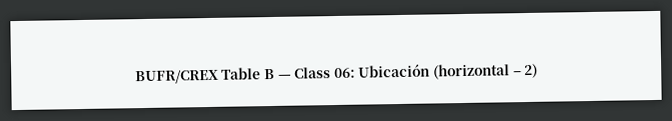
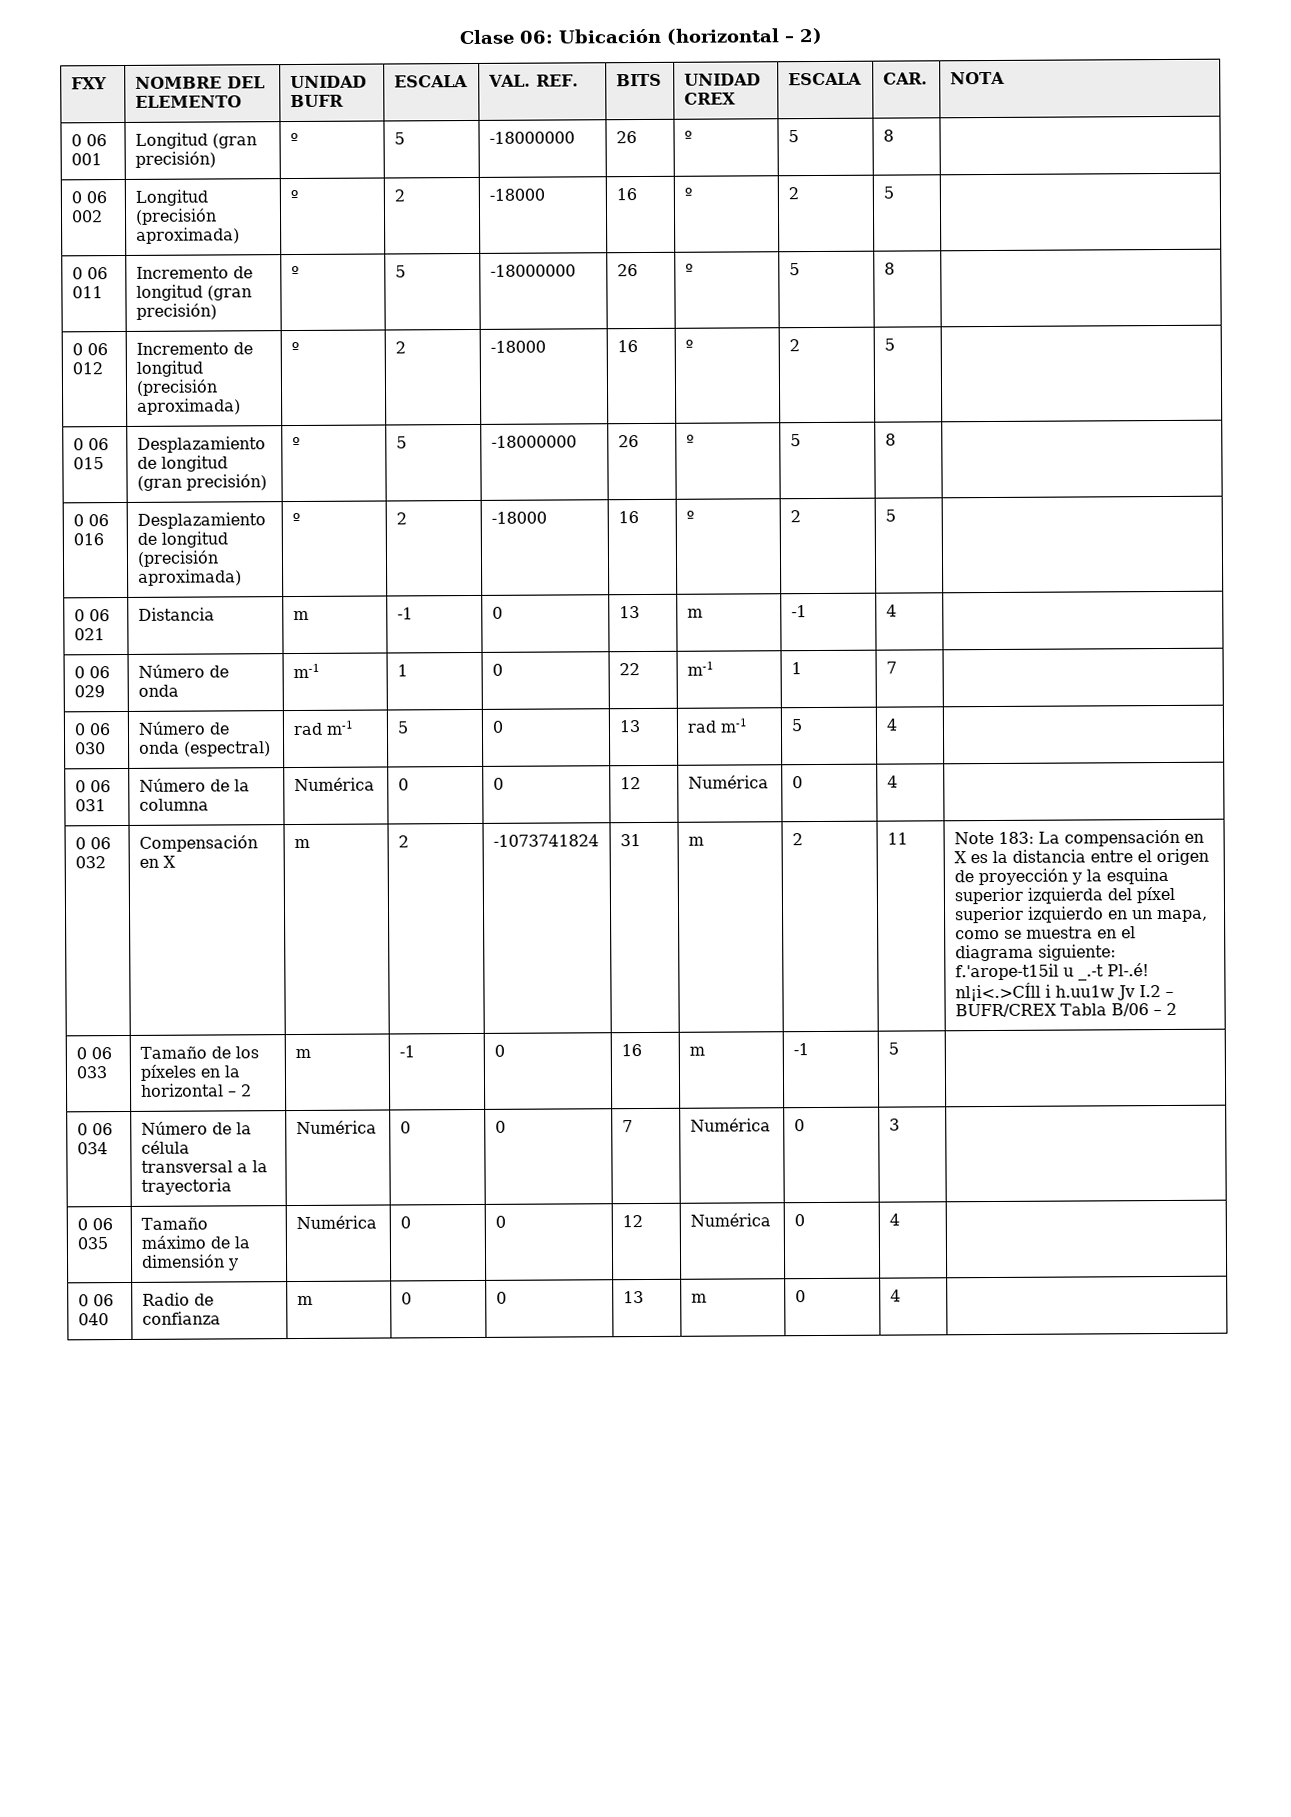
[134,67,332,85] BUFR/CREX Table B — Class -> [458,29,515,45] Clase
(539, 71) none -> [70,77,107,90] [134,76,265,89] [134,95,242,108] [289,75,367,89] [289,94,344,108] [393,75,468,88] [487,74,579,87] [615,73,662,87] [683,73,761,86] [683,92,736,105] [787,72,862,86] [882,72,928,85] [949,71,1005,85] [70,134,107,147] [70,153,102,166] [134,132,257,149] [134,151,216,168] [289,132,299,146] [393,132,405,145] [488,131,575,144] [615,131,637,144] [683,130,693,143] [787,130,799,143] [882,129,894,142] [70,191,107,204] [70,210,103,223] [134,189,208,206] [134,208,217,225] [135,227,240,244] [289,189,299,203] [393,189,405,202] [488,188,545,201] [615,188,637,201] [683,187,693,200] [787,187,799,200] [882,186,894,199] [71,267,108,280] [71,286,103,299] [135,266,253,279] [135,284,252,301] [135,303,217,320] [290,265,300,279] [394,265,406,278] [489,264,576,277] [616,264,638,277] [684,263,694,276] [788,263,800,276] [883,262,895,275] [71,343,108,356] [71,362,103,375] [135,342,253,355] [135,360,203,377] [135,379,218,396] [136,398,241,415] [290,341,300,355] [394,341,406,354] [489,340,546,353] [616,340,638,353] [684,339,694,352] [788,339,800,352] [883,338,895,351] [72,438,109,451] [72,457,104,470] [136,436,266,453] [136,455,228,472] [136,474,267,491] [291,436,301,450] [395,436,407,449] [490,435,577,448] [617,435,639,448] [685,434,695,447] [789,434,801,447] [884,433,896,446] [72,514,109,527] [72,533,104,546] [136,512,266,529] [136,531,228,548] [136,550,219,567] [137,569,242,586] [291,512,301,526] [395,512,407,525] [490,511,547,524] [617,511,639,524] [685,510,695,523] [789,510,801,523] [884,509,896,522] [73,609,110,622] [73,628,105,641] [137,607,215,621] [292,610,309,621] [396,607,413,620] [491,606,503,619] [618,606,640,619] [686,608,703,618] [790,605,807,618] [885,604,897,617] [73,666,110,679] [73,685,105,698] [137,664,229,678] [137,684,179,697] [292,663,320,679] [396,664,408,677] [491,663,503,676] [618,663,640,676] [686,661,714,676] [790,662,802,675] [885,661,897,674] [73,723,110,736] [74,742,106,755] [137,721,229,735] [138,741,271,757] [292,720,353,736] [396,721,408,734] [491,720,503,733] [618,720,640,733] [686,718,747,733] [790,719,802,732] [885,718,897,731] [74,780,111,793] [74,799,106,812] [138,778,250,792] [138,798,209,811] [293,777,375,792] [397,778,409,791] [492,777,504,790] [619,777,641,790] [687,775,769,789] [791,776,803,789] [886,775,898,788] [74,837,111,850] [74,856,106,869] [138,835,258,852] [138,855,176,868] [293,838,310,849] [397,835,409,848] [492,834,599,847] [619,834,641,847] [687,836,704,846] [791,833,803,846] [886,832,908,845] [953,829,1204,847] [953,848,1209,866] [953,867,1169,886] [953,886,1175,905] [953,906,1208,924] [954,926,1136,940] [954,944,1116,962] [954,963,1149,981] [954,982,1174,1002] [954,1002,1177,1018] [75,1047,112,1060] [75,1066,107,1079] [139,1046,259,1059] [139,1064,240,1081] [140,1083,252,1097] [294,1048,311,1059] [398,1045,415,1058] [493,1044,505,1057] [620,1044,642,1057] [688,1046,705,1056] [792,1043,809,1056] [887,1042,899,1055] [76,1123,113,1136] [76,1142,108,1155] [140,1121,252,1135] [140,1140,190,1154] [140,1160,268,1173] [140,1178,232,1195] [295,1120,377,1135] [399,1121,411,1134] [494,1120,506,1133] [621,1120,633,1133] [689,1118,771,1132] [793,1119,805,1132] [888,1118,900,1131] [76,1218,113,1231] [76,1237,108,1250] [140,1217,208,1230] [140,1235,250,1249] [140,1254,239,1271] [295,1215,377,1230] [399,1216,411,1229] [494,1215,506,1228] [621,1215,643,1228] [689,1213,771,1227] [793,1214,805,1227] [888,1213,900,1226] [77,1294,114,1307] [77,1313,109,1326] [141,1292,214,1306] [141,1311,221,1325] [296,1295,313,1306] [400,1292,412,1305] [495,1291,507,1304] [622,1291,644,1304] [690,1293,707,1303] [794,1290,806,1303] [889,1289,901,1302] // FXY | NOMBRE DEL ELEMENTO | UNIDAD BUFR | ESCALA | VAL. REF. | BITS | UNIDAD CREX | ESCALA | CAR. | NOTA // 0 06 001 | Longitud (gran precisión) | º | 5 | -18000000 | 26 | º | 5 | 8 | // 0 06 002 | Longitud (precisión aproximada) | º | 2 | -18000 | 16 | º | 2 | 5 | // 0 06 011 | Incremento de longitud (gran precisión) | º | 5 | -18000000 | 26 | º | 5 | 8 | // 0 06 012 | Incremento de longitud (precisión aproximada) | º | 2 | -18000 | 16 | º | 2 | 5 | // 0 06 015 | Desplazamiento de longitud (gran precisión) | º | 5 | -18000000 | 26 | º | 5 | 8 | // 0 06 016 | Desplazamiento de longitud (precisión aproximada) | º | 2 | -18000 | 16 | º | 2 | 5 | // 0 06 021 | Distancia | m | -1 | 0 | 13 | m | -1 | 4 | // 0 06 029 | Número de onda | m-1 | 1 | 0 | 22 | m-1 | 1 | 7 | // 0 06 030 | Número de onda (espectral) | rad m-1 | 5 | 0 | 13 | rad m-1 | 5 | 4 | // 0 06 031 | Número de la columna | Numérica | 0 | 0 | 12 | Numérica | 0 | 4 | // 0 06 032 | Compensación en X | m | 2 | -1073741824 | 31 | m | 2 | 11 | Note 183: La compensación en X es la distancia entre el origen de proyección y la esquina superior izquierda del píxel superior izquierdo en un mapa, como se muestra en el diagrama siguiente: f.'arope-t15il u _.-t Pl-.é! nl¡i<.>CÍll i h.uu1w Jv I.2 – BUFR/CREX Tabla B/06 – 2 // 0 06 033 | Tamaño de los píxeles en la horizontal – 2 | m | -1 | 0 | 16 | m | -1 | 5 | // 0 06 034 | Número de la célula transversal a la trayectoria | Numérica | 0 | 0 | 7 | Numérica | 0 | 3 | // 0 06 035 | Tamaño máximo de la dimensión y | Numérica | 0 | 0 | 12 | Numérica | 0 | 4 | // 0 06 040 | Radio de confianza | m | 0 | 0 | 13 | m | 0 | 4 |

